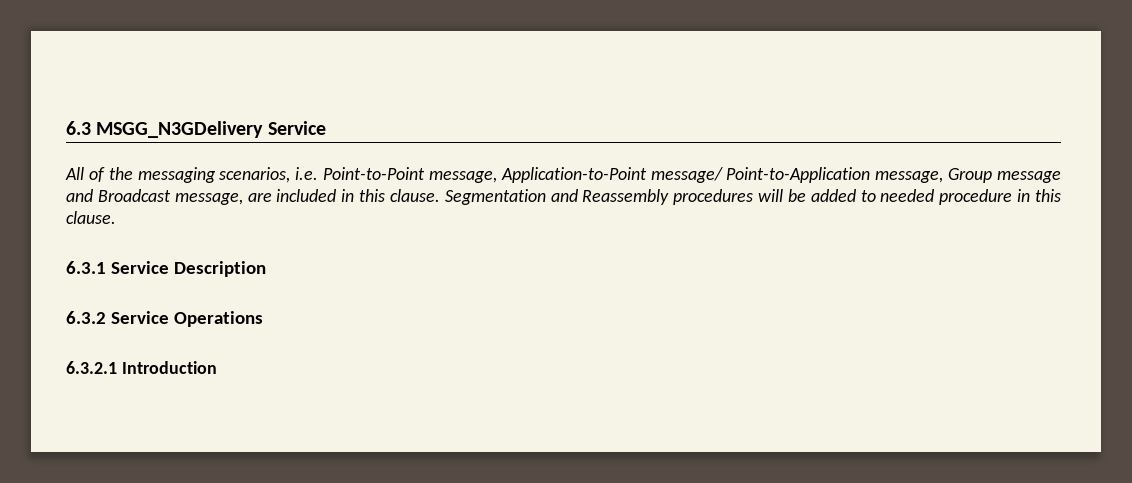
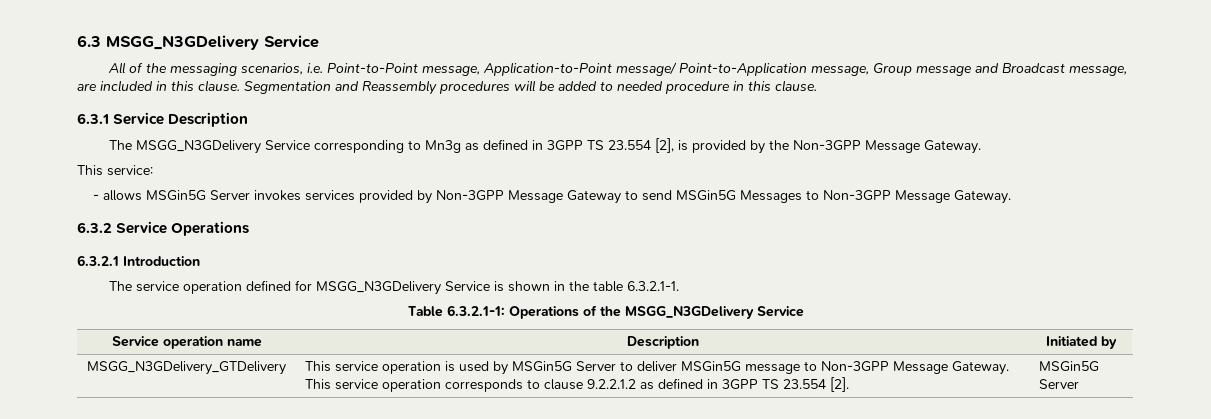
(266, 269) none -> [109,138,982,154] [77,165,153,176] [92,190,1011,204] // The MSGG_N3GDelivery Service corresponding to Mn3g as defined in 3GPP TS 23.554 [2], is provided by the Non-3GPP Message Gateway. // This service: // - allows MSGin5G Server invokes services provided by Non-3GPP Message Gateway to send MSGin5G Messages to Non-3GPP Message Gateway.
(217, 367) none -> [109,280,680,295] [407,305,804,319] [111,336,262,349] [626,336,699,349] [1046,336,1117,349] [86,361,286,375] [304,361,1009,375] [304,377,849,392] [1038,361,1099,372] [1038,379,1079,389] // The service operation defined for MSGG_N3GDelivery Service is shown in the table 6.3.2.1-1. // Table 6.3.2.1-1: Operations of the MSGG_N3GDelivery Service // Service operation name | Description | Initiated by // MSGG_N3GDelivery_GTDelivery | This service operation is used by MSGin5G Server to deliver MSGin5G message to Non-3GPP Message Gateway. This service operation corresponds to clause 9.2.2.1.2 as defined in 3GPP TS 23.554 [2]. | MSGin5G Server

